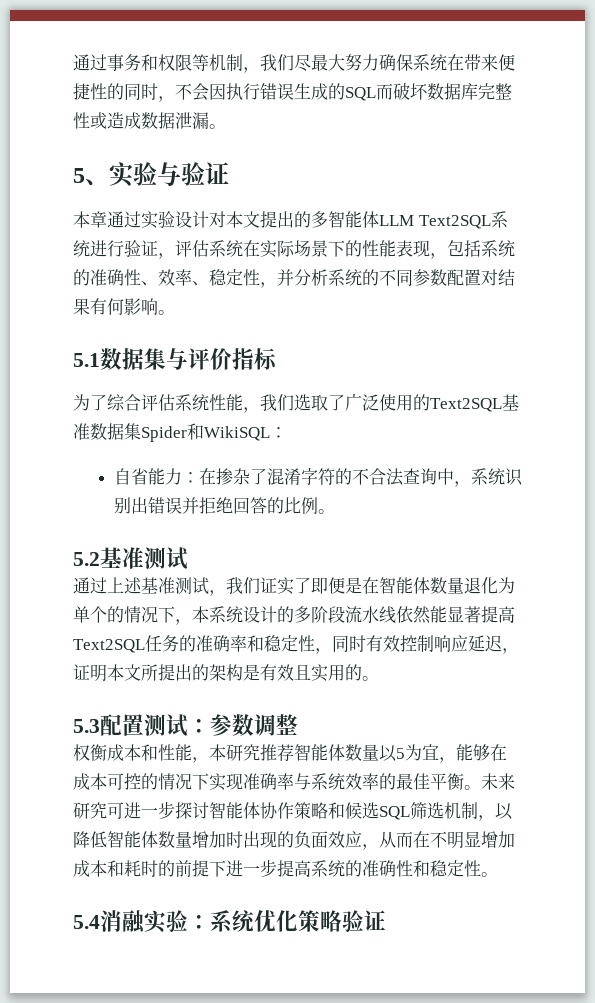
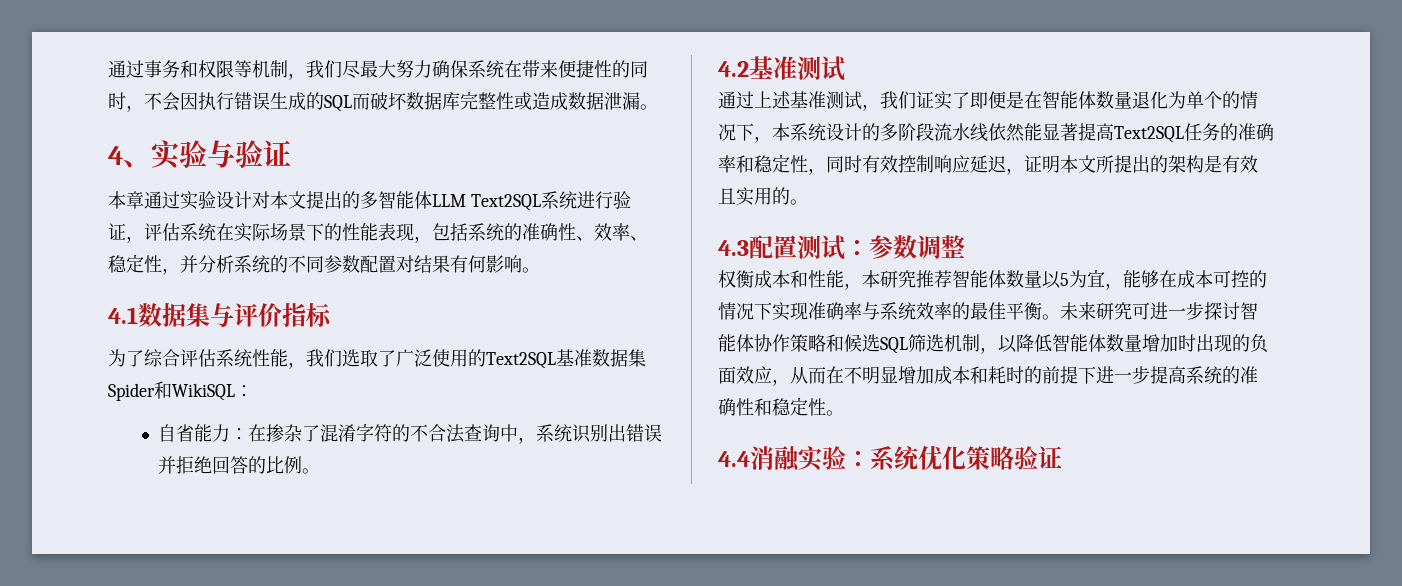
[73,168,85,183] 5 -> [108,146,123,165] 4
[73,353,100,367] 5.1 -> [108,307,138,324] 4.1
[73,552,100,566] 5.2 -> [718,61,749,77] 4.2
[73,719,100,733] 5.3 -> [718,240,749,256] 4.3
[73,915,100,929] 5.4 -> [718,451,750,467] 4.4

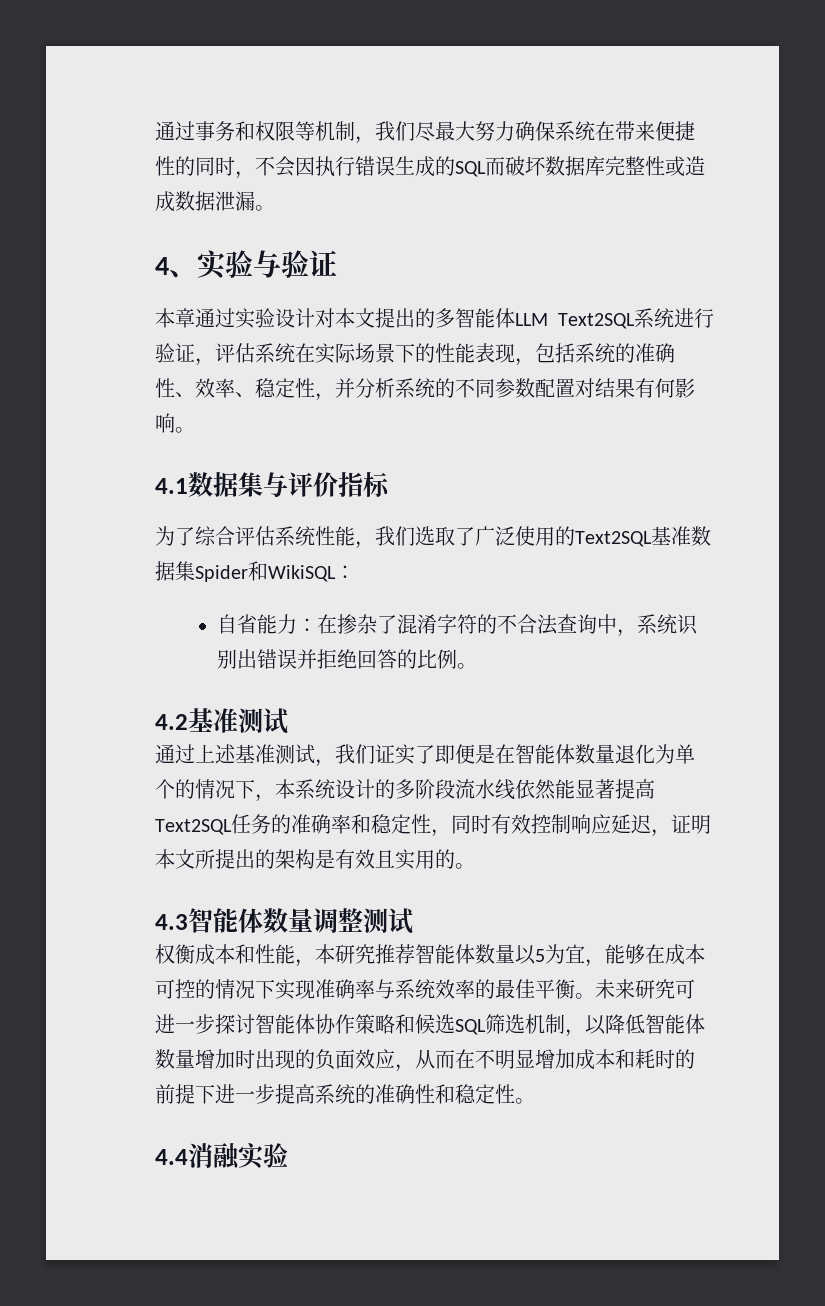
[749,235,965,260] 配置测试：参数调整 -> [188,908,413,934] 智能体数量调整测试
[846,446,1062,471] ：系统优化策略验证 -> (288, 1155) none

